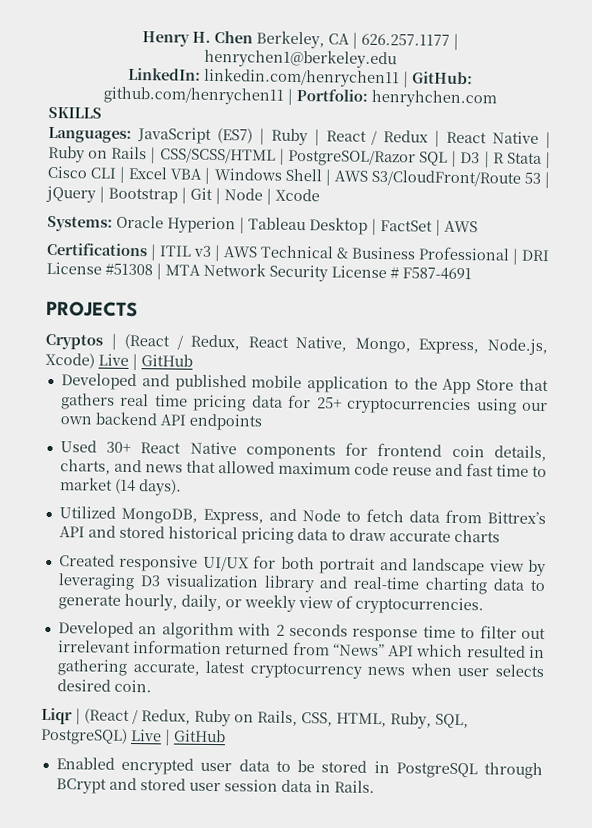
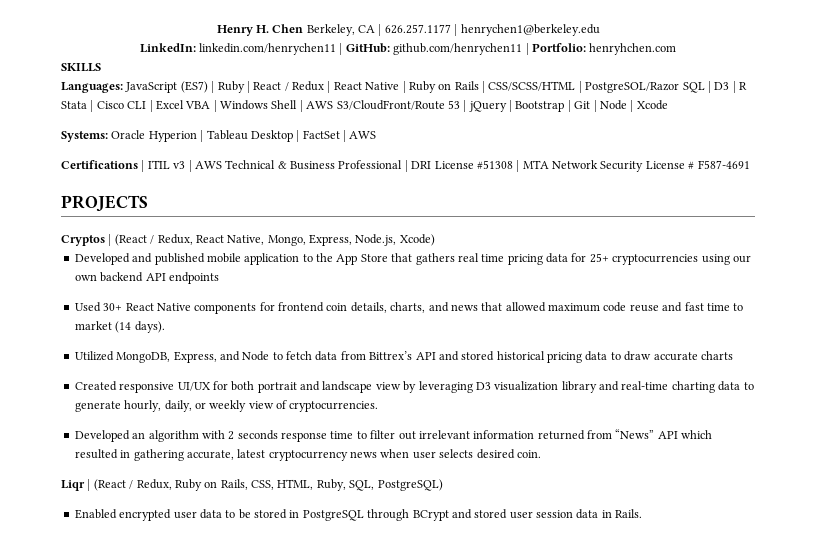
[98,353,193,371] Live | GitHub -> (435, 240) none
[130,729,226,746] Live | GitHub -> (443, 485) none

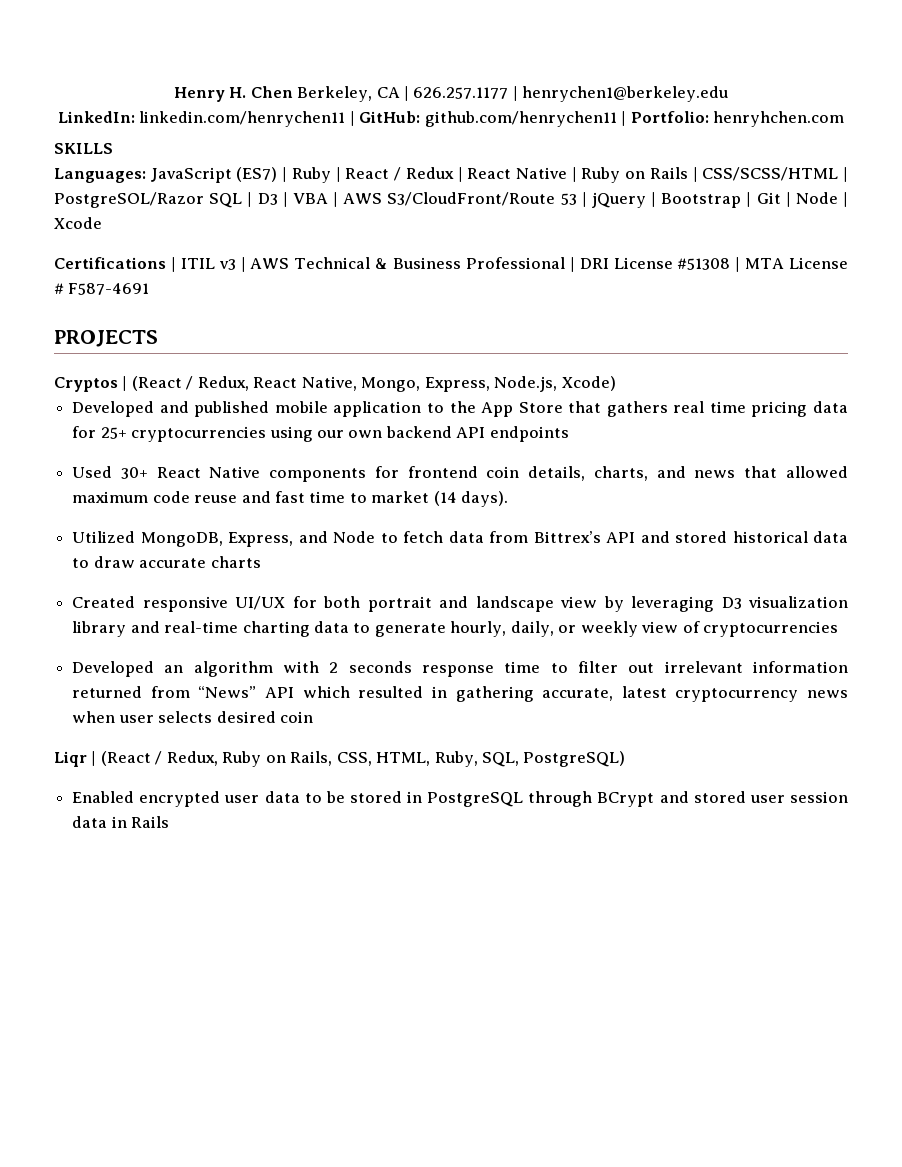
[739,82,747,90] [61,100,298,112] R Stata | Cisco CLI | Excel VBA | Windows Shell -> [292,193,328,204] VBA
[61,130,377,142] // Systems: Oracle Hyperion | Tableau Desktop | FactSet | AWS -> (102, 223) none
[552,160,644,172] Network Security -> (785, 263) none
[547,352,582,363] pricing -> (808, 537) none
[289,401,379,412] cryptocurrencies. -> [703,621,839,637] cryptocurrencies
[516,450,541,458] coin. -> [279,711,313,723] coin
[615,509,643,518] Rails. -> [131,816,170,828] Rails

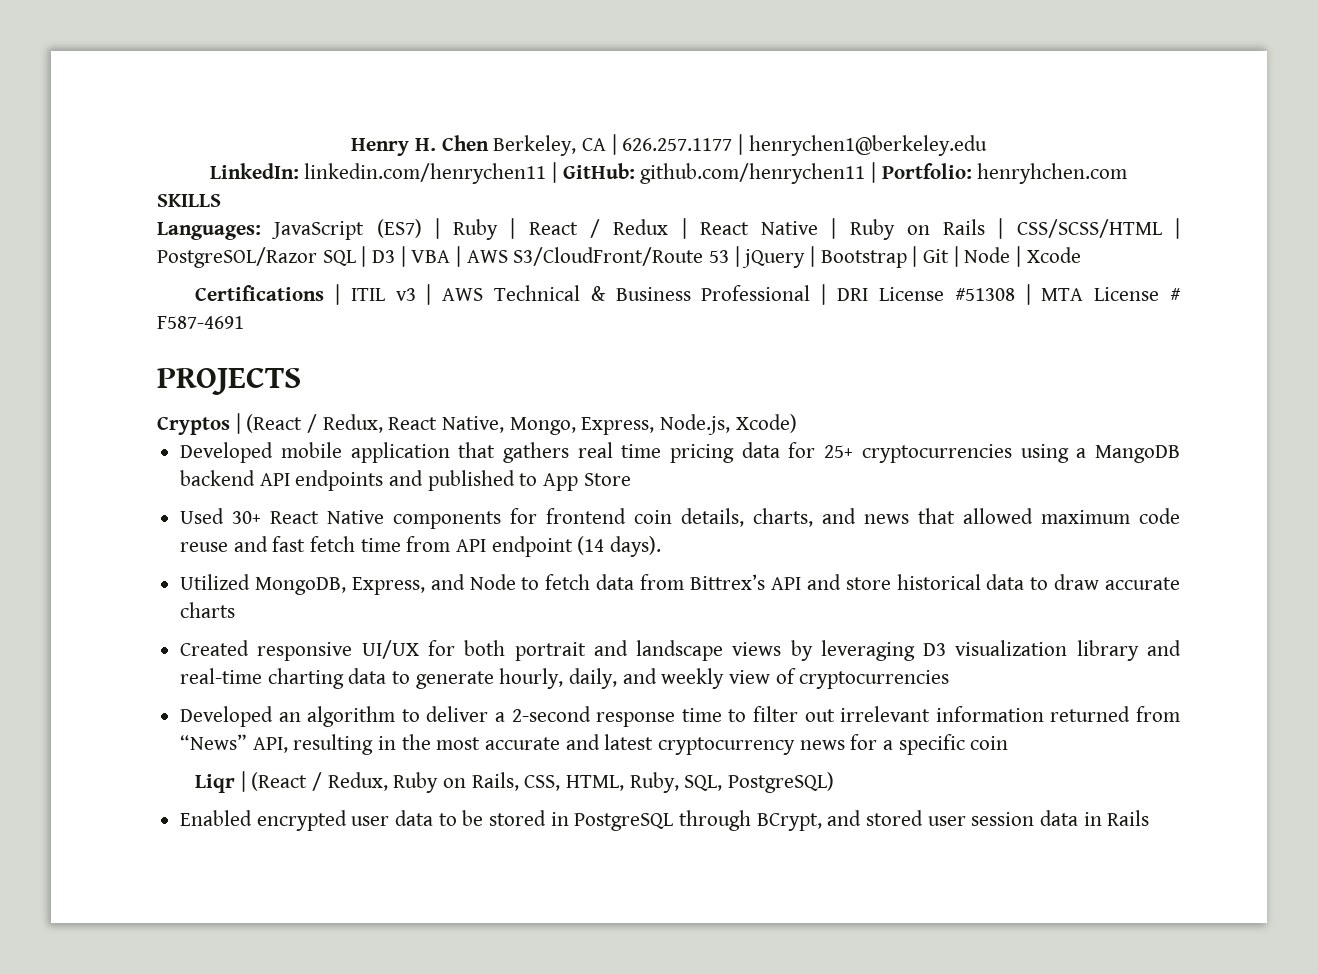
[159,401,563,417] and published mobile application to the App Store -> [280,442,450,463] mobile application
[316,430,383,438] our own -> [1076,445,1180,463] a MangoDB
(569, 434) none -> [389,470,631,491] and published to App Store
[309,491,430,503] time to market -> [310,536,573,557] fetch time from API endpoint
[675,531,728,543] stored -> [845,577,891,590] store
[560,596,598,608] view -> [732,642,782,656] views
[558,625,577,633] or -> [622,668,657,684] and
[283,661,412,673] with 2 seconds -> [401,706,591,722] to deliver a 2-second
[265,686,848,702] [72,711,276,723] API which resulted in gathering accurate, latest cryptocurrency news when user selects desired -> [252,734,965,755] API, resulting in the most accurate and latest cryptocurrency news for a specific
[597,792,655,807] BCrypt -> [756,813,822,831] BCrypt,

